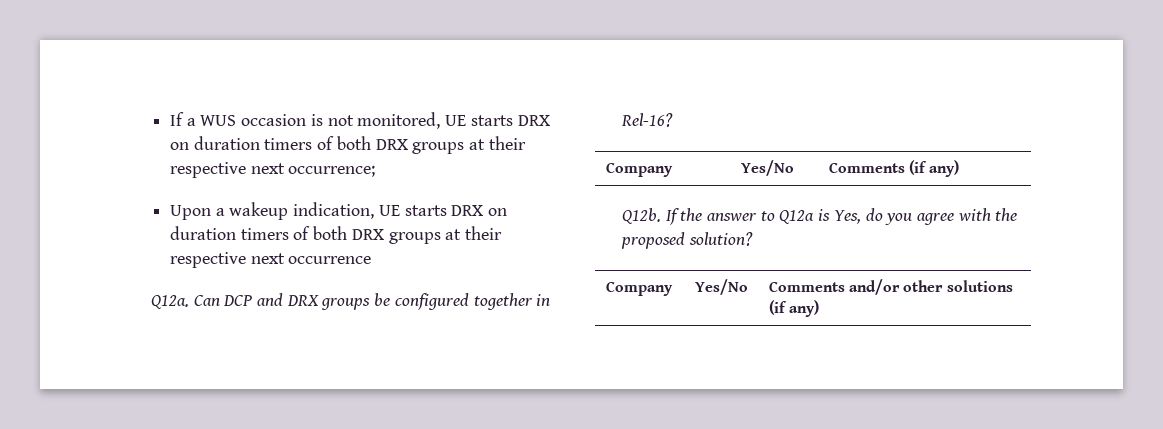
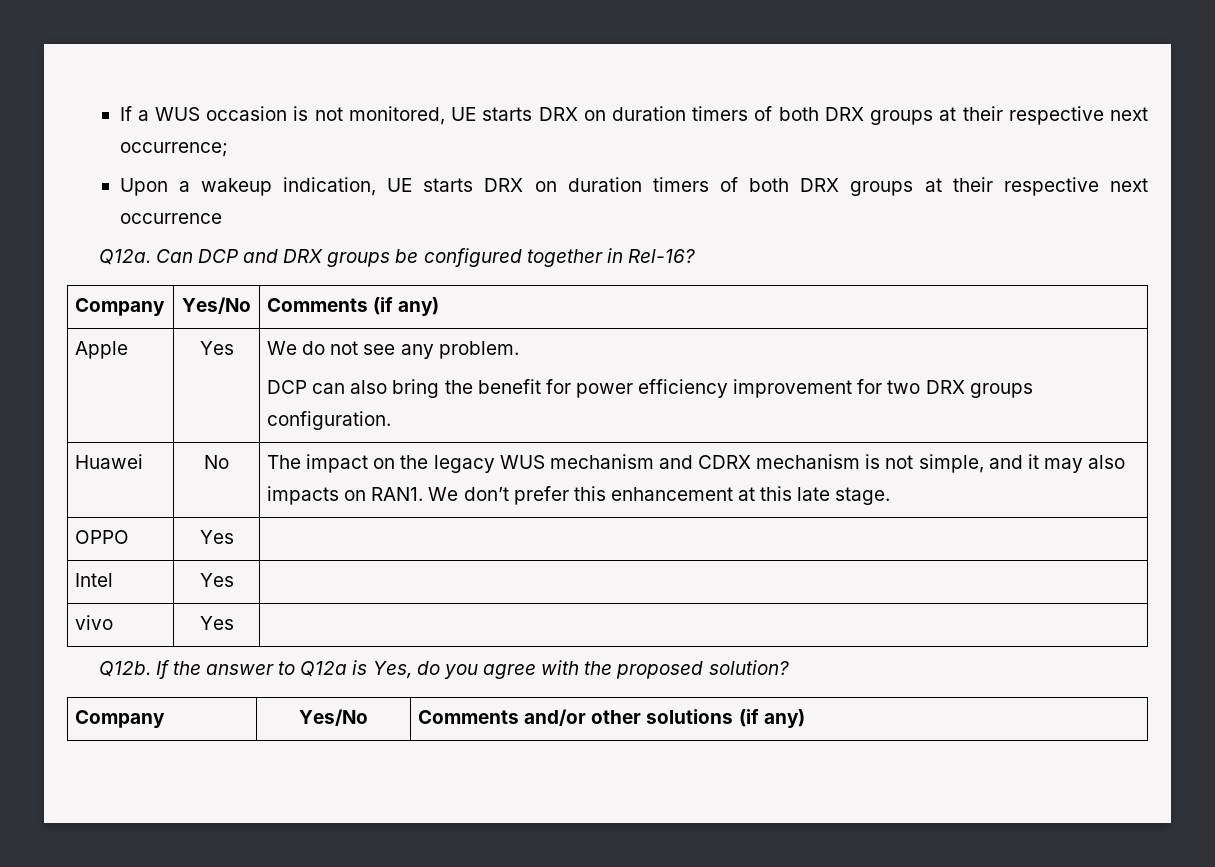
(960, 168) none -> [75,341,129,359] [199,341,234,355] [267,341,519,359] [267,379,1033,398] [267,411,392,430] [75,454,144,469] [204,455,229,469] [267,454,1126,473] [267,486,891,505] [75,530,130,544] [199,530,234,544] [75,573,114,587] [199,573,234,587] [75,615,114,630] [199,616,234,630] // Apple | Yes | We do not see any problem. // DCP can also bring the benefit for power efficiency improvement for two DRX groups configuration. // Huawei | No | The impact on the legacy WUS mechanism and CDRX mechanism is not simple, and it may also impacts on RAN1. We don’t prefer this enhancement at this late stage. // OPPO | Yes | // Intel | Yes | // vivo | Yes |

